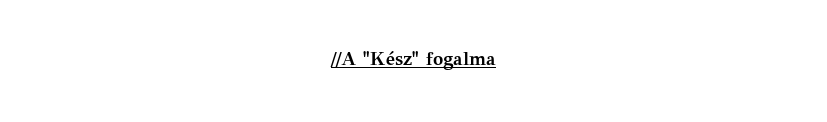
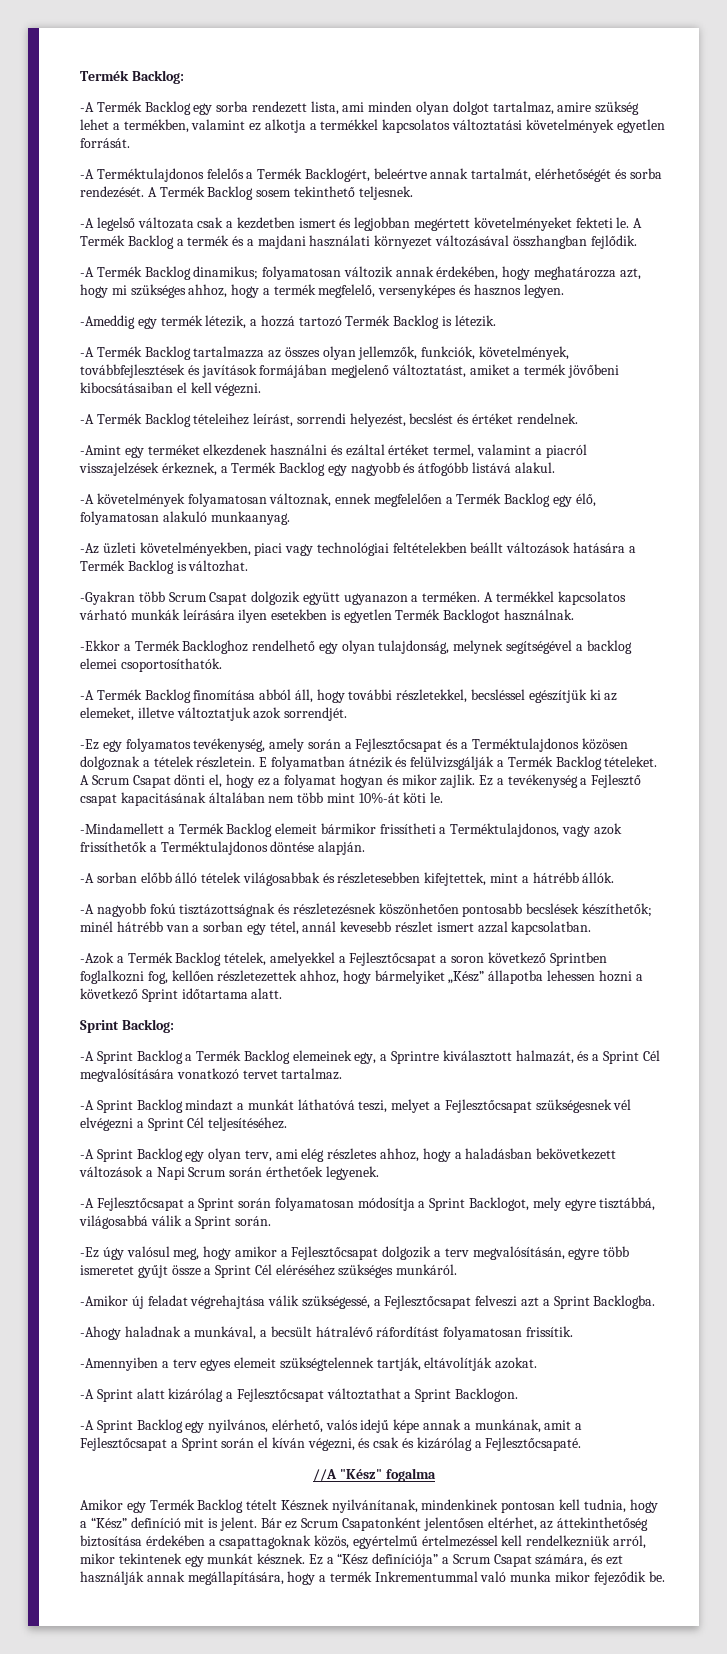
[330,51,496,70] //A "Kész" fogalma -> [80,70,184,84] [80,101,640,115] [80,119,665,133] [80,138,130,148] [80,168,662,182] [80,186,413,200] [80,217,643,231] [80,235,637,249] [80,266,641,280] [80,284,564,298] [80,315,496,329] [80,346,570,360] [80,364,620,378] [80,382,262,396] [80,413,578,427] [80,444,587,458] [79,462,555,476] [80,493,596,507] [80,511,290,525] [80,542,636,556] [80,560,249,574] [80,591,626,605] [79,609,575,623] [80,640,632,654] [80,658,222,672] [80,689,618,703] [80,707,348,721] [80,738,628,752] [80,756,658,770] [80,774,642,788] [80,792,444,806] [80,823,622,837] [80,841,366,855] [80,872,615,886] [80,903,653,917] [80,921,592,935] [80,952,607,966] [80,970,643,984] [80,988,283,1002] [80,1019,174,1033] [80,1050,660,1064] [80,1068,343,1082] [80,1099,632,1113] [80,1117,288,1131] [80,1148,617,1162] [79,1166,379,1180] [80,1197,656,1211] [79,1215,272,1229] [80,1246,630,1260] [80,1264,458,1278] [80,1295,656,1309] [80,1326,574,1340] [80,1357,538,1371] [80,1388,519,1402] [80,1419,583,1433] [80,1437,582,1451] [313,1468,436,1482] [80,1499,658,1513] [80,1517,649,1531] [80,1535,647,1549] [80,1553,623,1567] [80,1571,665,1585] Termék Backlog: // -A Termék Backlog egy sorba rendezett lista, ami minden olyan dolgot tartalmaz, amire szükség lehet a termékben, valamint ez alkotja a termékkel kapcsolatos változtatási követelmények egyetlen forrását. // -A Terméktulajdonos felelős a Termék Backlogért, beleértve annak tartalmát, elérhetőségét és sorba rendezését. A Termék Backlog sosem tekinthető teljesnek. // -A legelső változata csak a kezdetben ismert és legjobban megértett követelményeket fekteti le. A Termék Backlog a termék és a majdani használati környezet változásával összhangban fejlődik. // -A Termék Backlog dinamikus; folyamatosan változik annak érdekében, hogy meghatározza azt, hogy mi szükséges ahhoz, hogy a termék megfelelő, versenyképes és hasznos legyen. // -Ameddig egy termék létezik, a hozzá tartozó Termék Backlog is létezik. // -A Termék Backlog tartalmazza az összes olyan jellemzők, funkciók, követelmények, továbbfejlesztések és javítások formájában megjelenő változtatást, amiket a termék jövőbeni kibocsátásaiban el kell végezni. // -A Termék Backlog tételeihez leírást, sorrendi helyezést, becslést és értéket rendelnek. // -Amint egy terméket elkezdenek használni és ezáltal értéket termel, valamint a piacról visszajelzések érkeznek, a Termék Backlog egy nagyobb és átfogóbb listává alakul. // -A követelmények folyamatosan változnak, ennek megfelelően a Termék Backlog egy élő, folyamatosan alakuló munkaanyag. // -Az üzleti követelményekben, piaci vagy technológiai feltételekben beállt változások hatására a Termék Backlog is változhat. // -Gyakran több Scrum Csapat dolgozik együtt ugyanazon a terméken. A termékkel kapcsolatos várható munkák leírására ilyen esetekben is egyetlen Termék Backlogot használnak. // -Ekkor a Termék Backloghoz rendelhető egy olyan tulajdonság, melynek segítségével a backlog elemei csoportosíthatók. // -A Termék Backlog finomítása abból áll, hogy további részletekkel, becsléssel egészítjük ki az elemeket, illetve változtatjuk azok sorrendjét. // -Ez egy folyamatos tevékenység, amely során a Fejlesztőcsapat és a Terméktulajdonos közösen dolgoznak a tételek részletein. E folyamatban átnézik és felülvizsgálják a Termék Backlog tételeket. A Scrum Csapat dönti el, hogy ez a folyamat hogyan és mikor zajlik. Ez a tevékenység a Fejlesztő csapat kapacitásának általában nem több mint 10%-át köti le. // -Mindamellett a Termék Backlog elemeit bármikor frissítheti a Terméktulajdonos, vagy azok frissíthetők a Terméktulajdonos döntése alapján. // -A sorban előbb álló tételek világosabbak és részletesebben kifejtettek, mint a hátrébb állók. // -A nagyobb fokú tisztázottságnak és részletezésnek köszönhetően pontosabb becslések készíthetők; minél hátrébb van a sorban egy tétel, annál kevesebb részlet ismert azzal kapcsolatban. // -Azok a Termék Backlog tételek, amelyekkel a Fejlesztőcsapat a soron következő Sprintben foglalkozni fog, kellően részletezettek ahhoz, hogy bármelyiket „Kész” állapotba lehessen hozni a következő Sprint időtartama alatt. // Sprint Backlog: // -A Sprint Backlog a Termék Backlog elemeinek egy, a Sprintre kiválasztott halmazát, és a Sprint Cél megvalósítására vonatkozó tervet tartalmaz. // -A Sprint Backlog mindazt a munkát láthatóvá teszi, melyet a Fejlesztőcsapat szükségesnek vél elvégezni a Sprint Cél teljesítéséhez. // -A Sprint Backlog egy olyan terv, ami elég részletes ahhoz, hogy a haladásban bekövetkezett változások a Napi Scrum során érthetőek legyenek. // -A Fejlesztőcsapat a Sprint során folyamatosan módosítja a Sprint Backlogot, mely egyre tisztábbá, világosabbá válik a Sprint során. // -Ez úgy valósul meg, hogy amikor a Fejlesztőcsapat dolgozik a terv megvalósításán, egyre több ismeretet gyűjt össze a Sprint Cél eléréséhez szükséges munkáról. // -Amikor új feladat végrehajtása válik szükségessé, a Fejlesztőcsapat felveszi azt a Sprint Backlogba. // -Ahogy haladnak a munkával, a becsült hátralévő ráfordítást folyamatosan frissítik. // -Amennyiben a terv egyes elemeit szükségtelennek tartják, eltávolítják azokat. // -A Sprint alatt kizárólag a Fejlesztőcsapat változtathat a Sprint Backlogon. // -A Sprint Backlog egy nyilvános, elérhető, valós idejű képe annak a munkának, amit a Fejlesztőcsapat a Sprint során el kíván végezni, és csak és kizárólag a Fejlesztőcsapaté. // //A "Kész" fogalma // Amikor egy Termék Backlog tételt Késznek nyilvánítanak, mindenkinek pontosan kell tudnia, hogy a “Kész” definíció mit is jelent. Bár ez Scrum Csapatonként jelentősen eltérhet, az áttekinthetőség biztosítása érdekében a csapattagoknak közös, egyértelmű értelmezéssel kell rendelkezniük arról, mikor tekintenek egy munkát késznek. Ez a “Kész definíciója” a Scrum Csapat számára, és ezt használják annak megállapítására, hogy a termék Inkrementummal való munka mikor fejeződik be.

